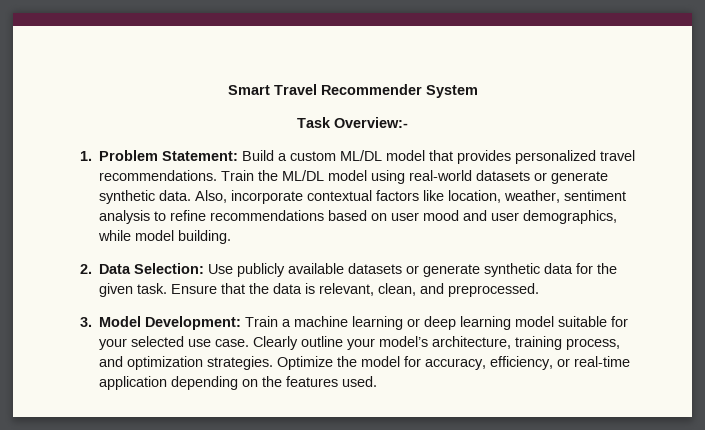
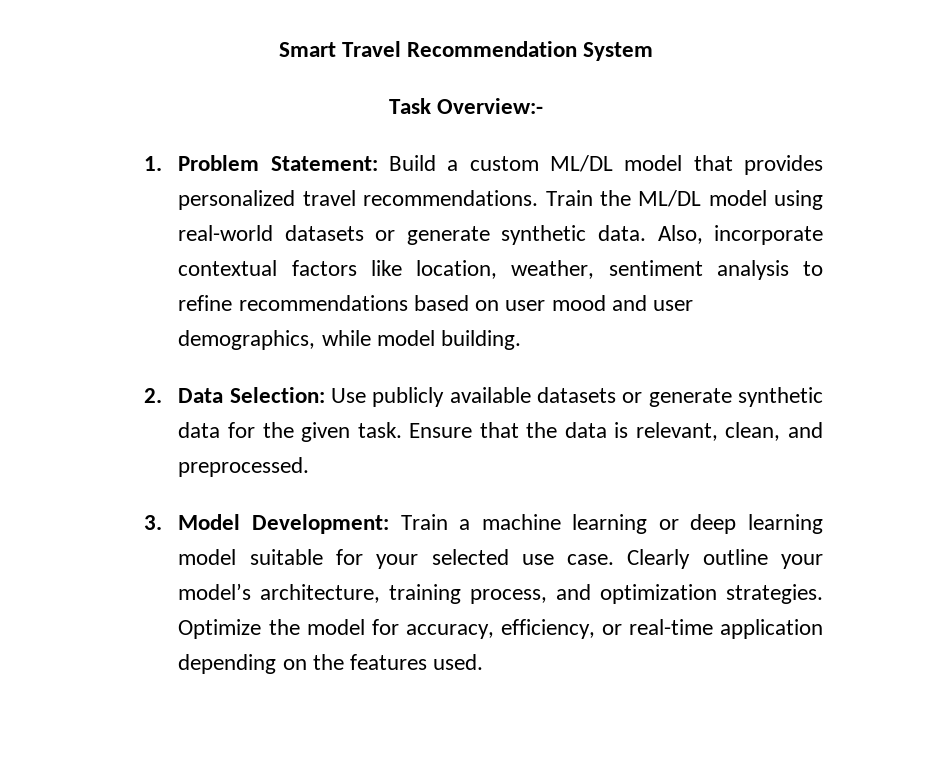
[320,84,422,95] Recommender -> [407,41,578,57] Recommendation

